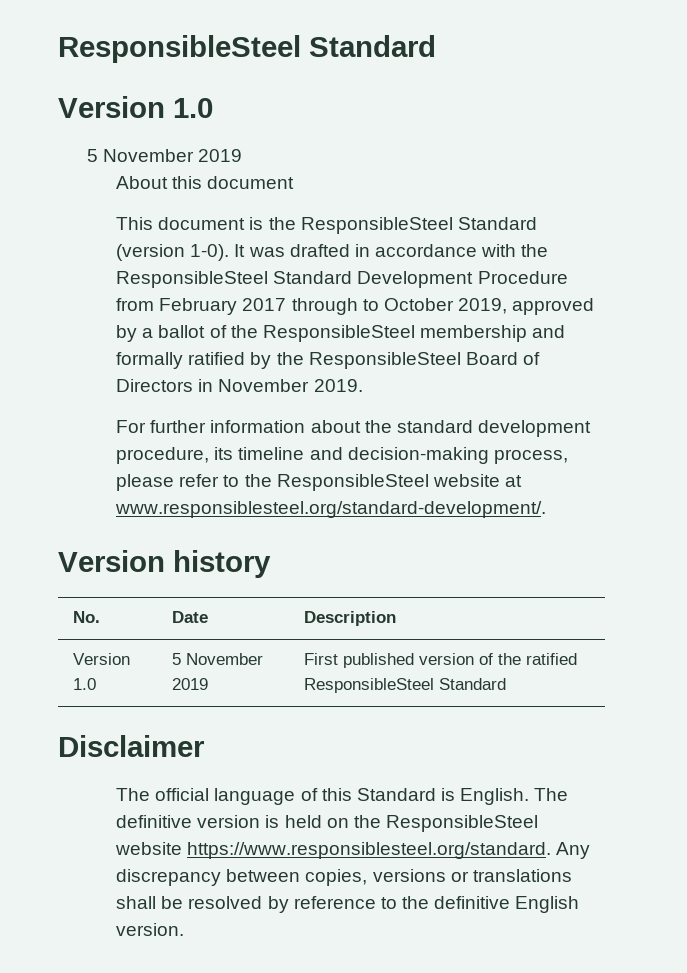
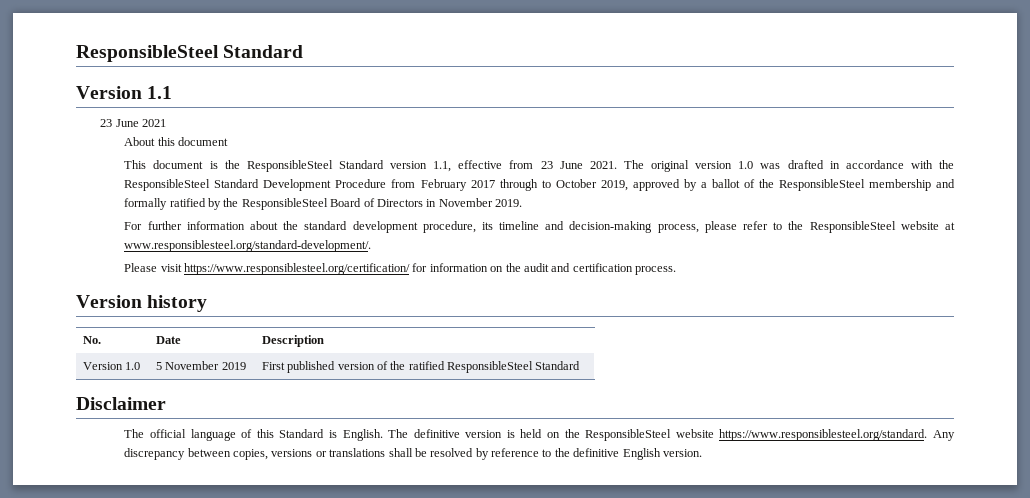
[173,98,213,118] [87,149,243,162] 1.0 // 5 November 2019 -> [147,86,173,99] [100,119,166,127] 1.1 // 23 June 2021
[116,244,246,261] (version 1-0). It -> [390,160,754,172] version 1.1, effective from 23 June 2021. The original version 1.0
(547, 509) none -> [124,263,677,275] // Please visit https://www.responsiblesteel.org/certification/ for information on the audit and certification process.

